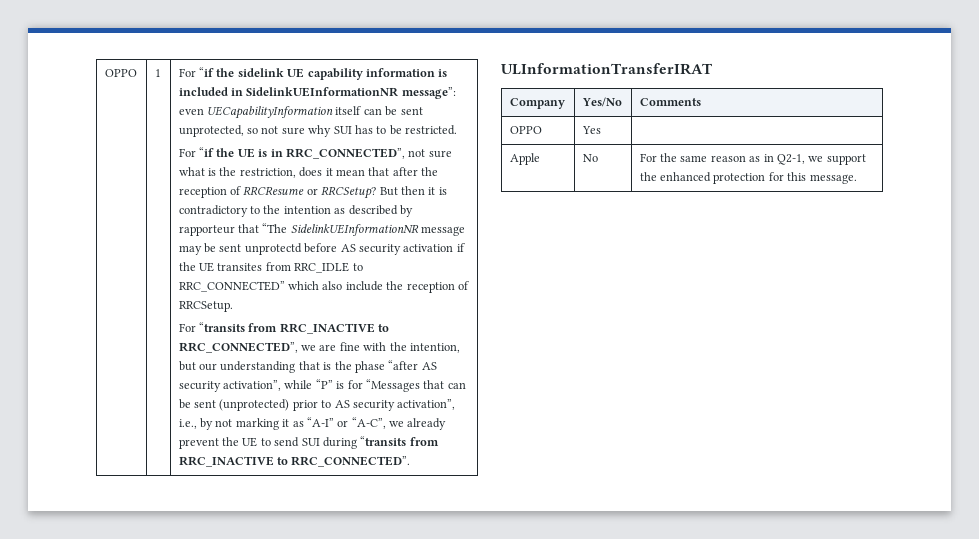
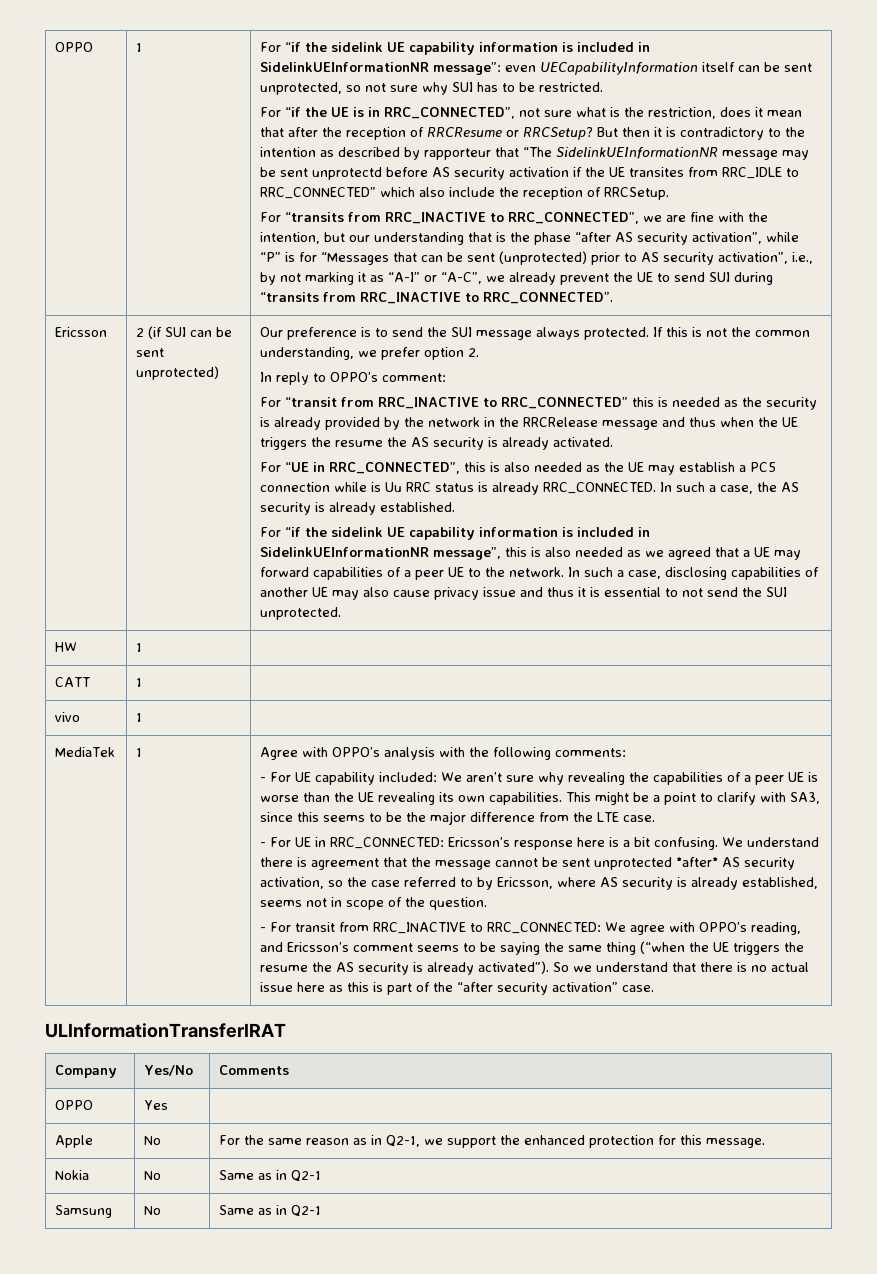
(411, 461) none -> [55,327,108,337] [136,326,233,339] [136,348,165,357] [136,366,220,380] [260,327,811,340] [260,347,480,360] [260,372,447,385] [260,397,818,410] [260,417,799,430] [260,437,614,450] [260,462,777,475] [260,482,800,495] [260,502,456,515] [260,527,651,540] [260,547,802,560] [260,567,820,580] [260,587,788,600] [260,607,342,620] [55,642,78,652] [136,643,143,652] [55,677,91,687] [136,678,143,687] [55,712,81,722] [136,713,143,722] [55,747,116,757] [136,748,143,757] [260,747,627,760] [260,772,819,785] [260,792,821,805] [260,811,656,825] [260,837,820,850] [260,857,796,870] [260,877,819,890] [260,897,488,910] [260,922,802,935] [260,941,805,955] [260,961,810,975] [260,982,655,995] // Ericsson | 2 (if SUI can be sent unprotected) | Our preference is to send the SUI message always protected. If this is not the common understanding, we prefer option 2. // In reply to OPPO’s comment: // For “transit from RRC_INACTIVE to RRC_CONNECTED” this is needed as the security is already provided by the network in the RRCRelease message and thus when the UE triggers the resume the AS security is already activated. // For “UE in RRC_CONNECTED”, this is also needed as the UE may establish a PC5 connection while is Uu RRC status is already RRC_CONNECTED. In such a case, the AS security is already established. // For “if the sidelink UE capability information is included in SidelinkUEInformationNR message”, this is also needed as we agreed that a UE may forward capabilities of a peer UE to the network. In such a case, disclosing capabilities of another UE may also cause privacy issue and thus it is essential to not send the SUI unprotected. // HW | 1 | // CATT | 1 | // vivo | 1 | // MediaTek | 1 | Agree with OPPO’s analysis with the following comments: // - For UE capability included: We aren’t sure why revealing the capabilities of a peer UE is worse than the UE revealing its own capabilities. This might be a point to clarify with SA3, since this seems to be the major difference from the LTE case. // - For UE in RRC_CONNECTED: Ericsson’s response here is a bit confusing. We understand there is agreement that the message cannot be sent unprotected *after* AS security activation, so the case referred to by Ericsson, where AS security is already established, seems not in scope of the question. // - For transit from RRC_INACTIVE to RRC_CONNECTED: We agree with OPPO’s reading, and Ericsson’s comment seems to be saying the same thing (“when the UE triggers the resume the AS security is already activated”). So we understand that there is no actual issue here as this is part of the “after security activation” case.
(857, 179) none -> [55,1170,90,1180] [144,1171,162,1180] [219,1170,322,1182] [55,1205,113,1218] [144,1206,162,1215] [219,1205,322,1217] // Nokia | No | Same as in Q2-1 // Samsung | No | Same as in Q2-1

